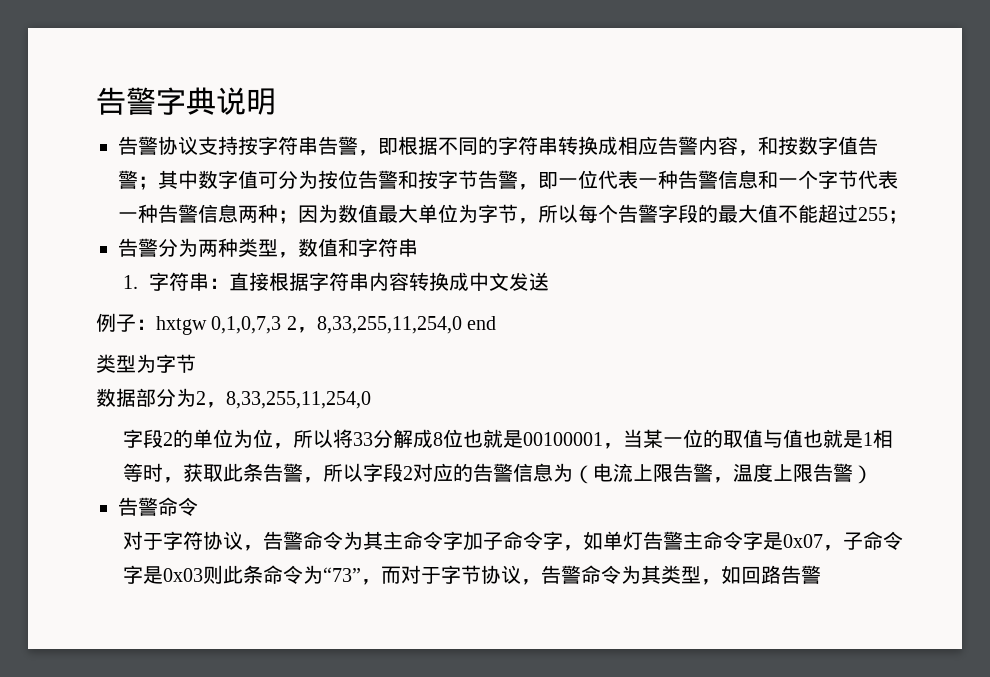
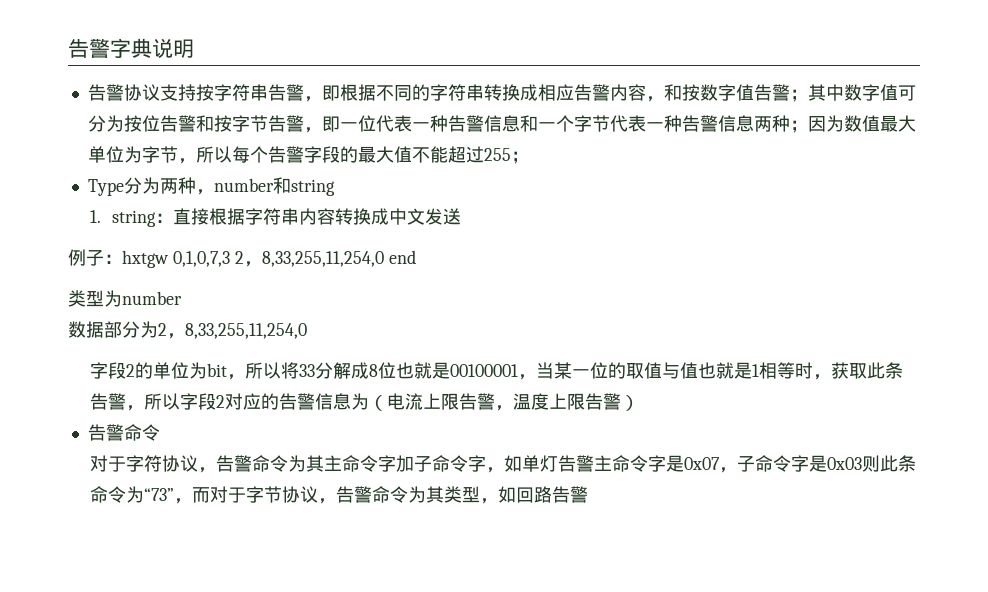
[118,238,158,257] 告警 -> [87,179,124,196] Type
[238,238,418,258] 类型，数值和字符串 -> [195,177,335,196] ，number和string
[149,272,210,291] 字符串 -> [112,210,157,227] string
[156,354,196,373] 字节 -> [122,291,182,305] number
[252,429,273,448] 位 -> [207,363,228,377] bit

